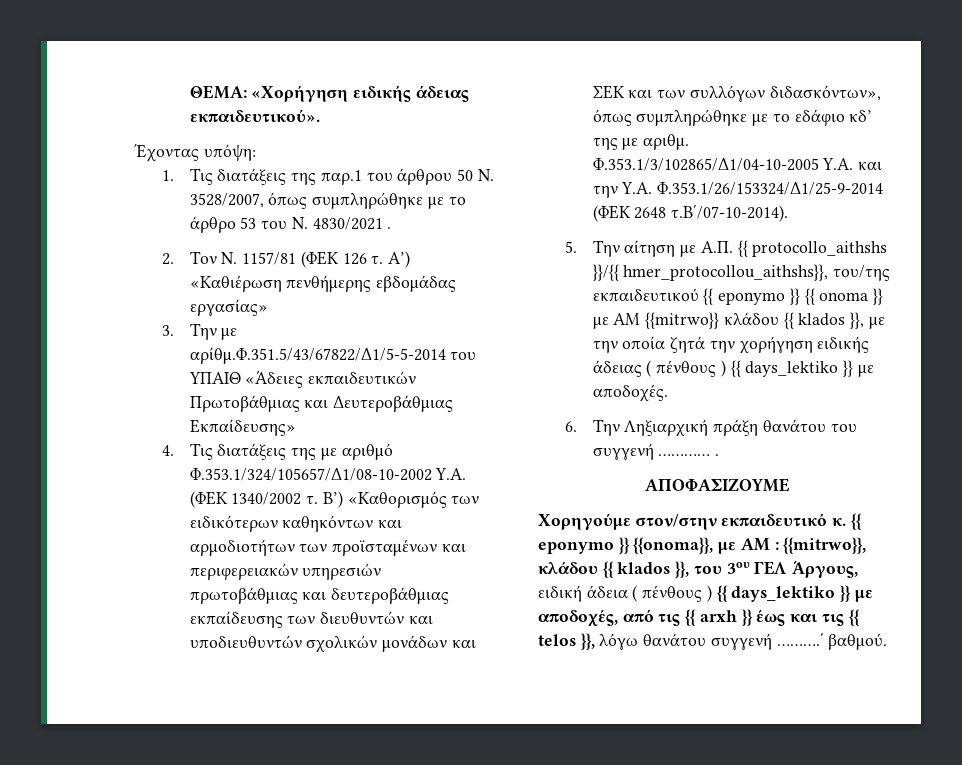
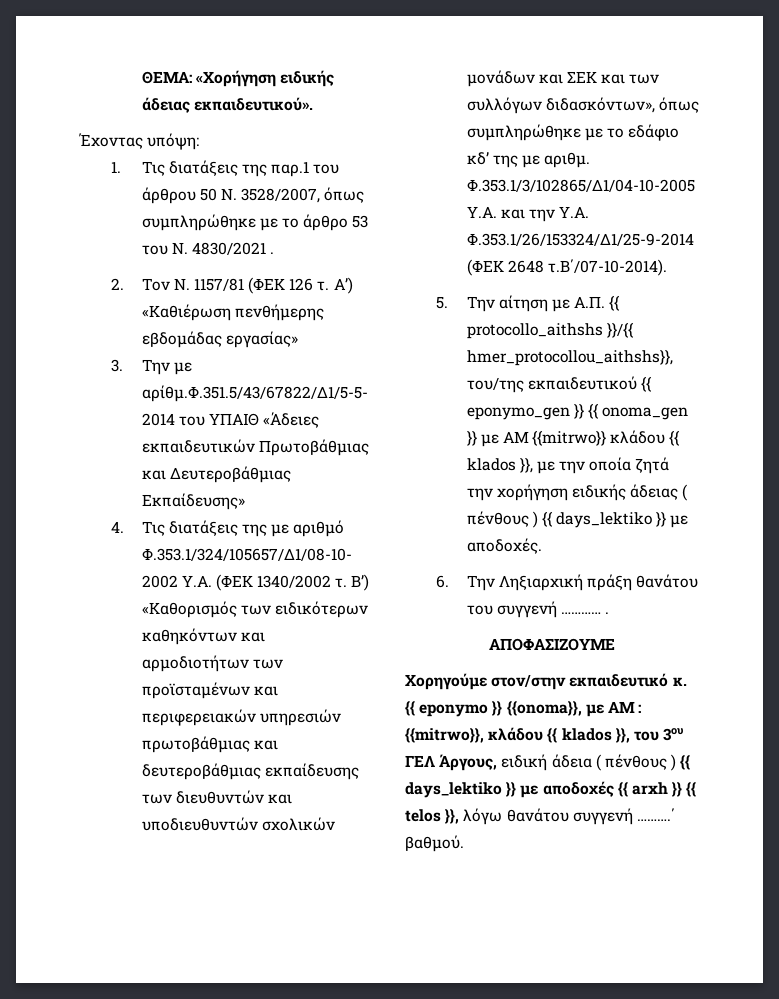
[718,288,869,305] eponymo }} {{ onoma -> [466,403,689,420] eponymo_gen }} {{ onoma_gen
[538,609,844,627] αποδοχές, από τις {{ arxh }} έως και τις -> [542,781,683,797] αποδοχές {{ arxh }}

